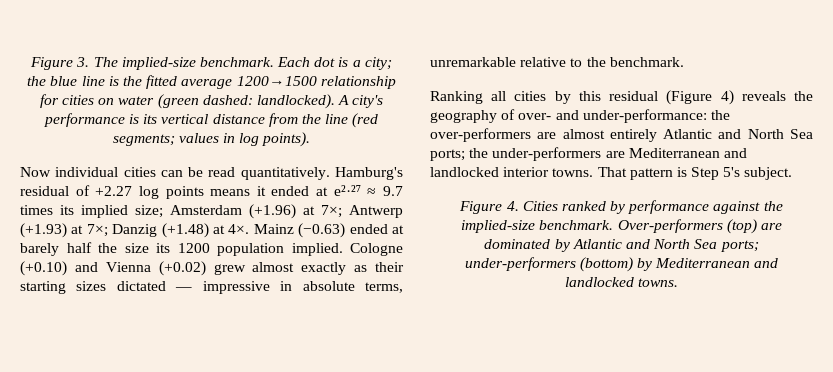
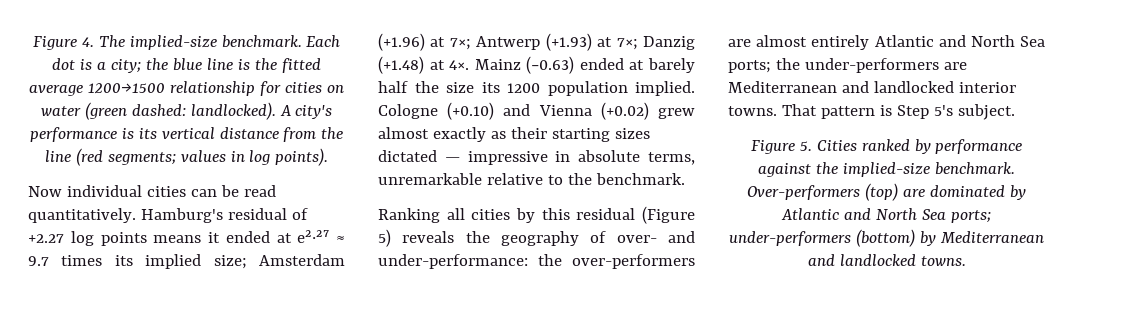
[30,57,90,70] Figure 3. -> [32,36,94,50] Figure 4.
[720,90,734,105] 4) -> [378,229,391,247] 5)
[506,201,519,211] 4. -> [799,141,812,151] 5.

